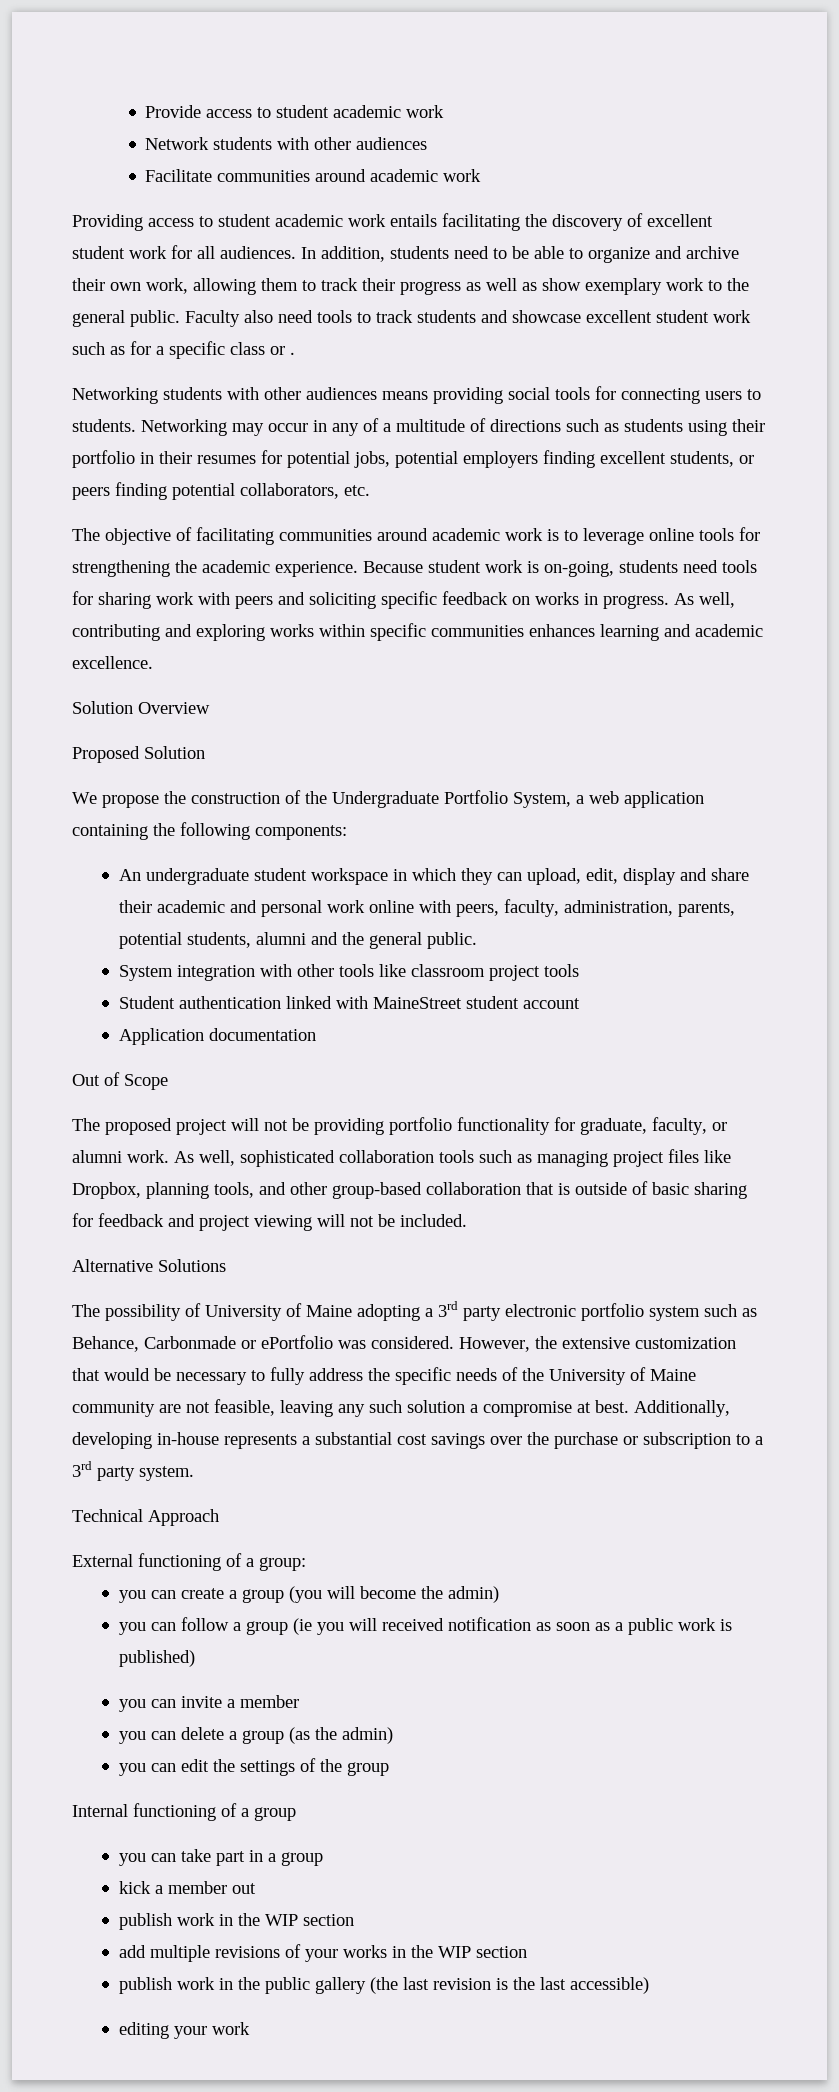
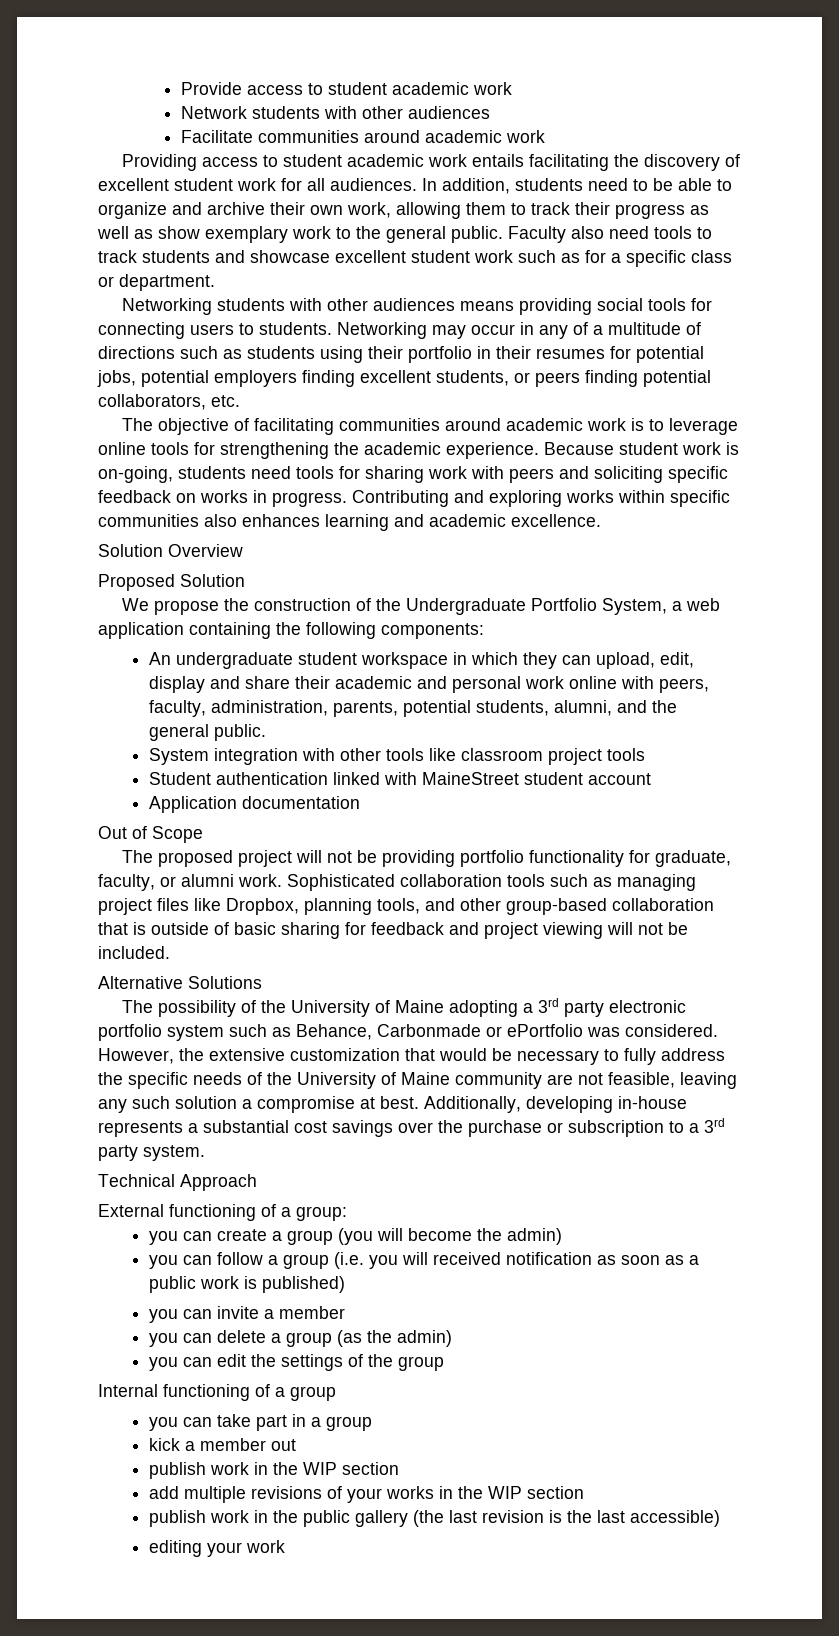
[290,352,295,355] . -> [119,274,215,291] department.
[674,592,735,608] [72,624,160,641] As well, contributing -> [352,490,449,507] Contributing
(524, 631) none -> [204,514,237,527] also
[255,932,306,945] alumni -> [554,700,613,716] alumni,
[174,1150,335,1167] As well, sophisticated -> [287,874,395,891] Sophisticated
(201, 1310) none -> [261,1000,287,1013] the
[292,1618,312,1635] (ie -> [334,1252,365,1269] (i.e.

